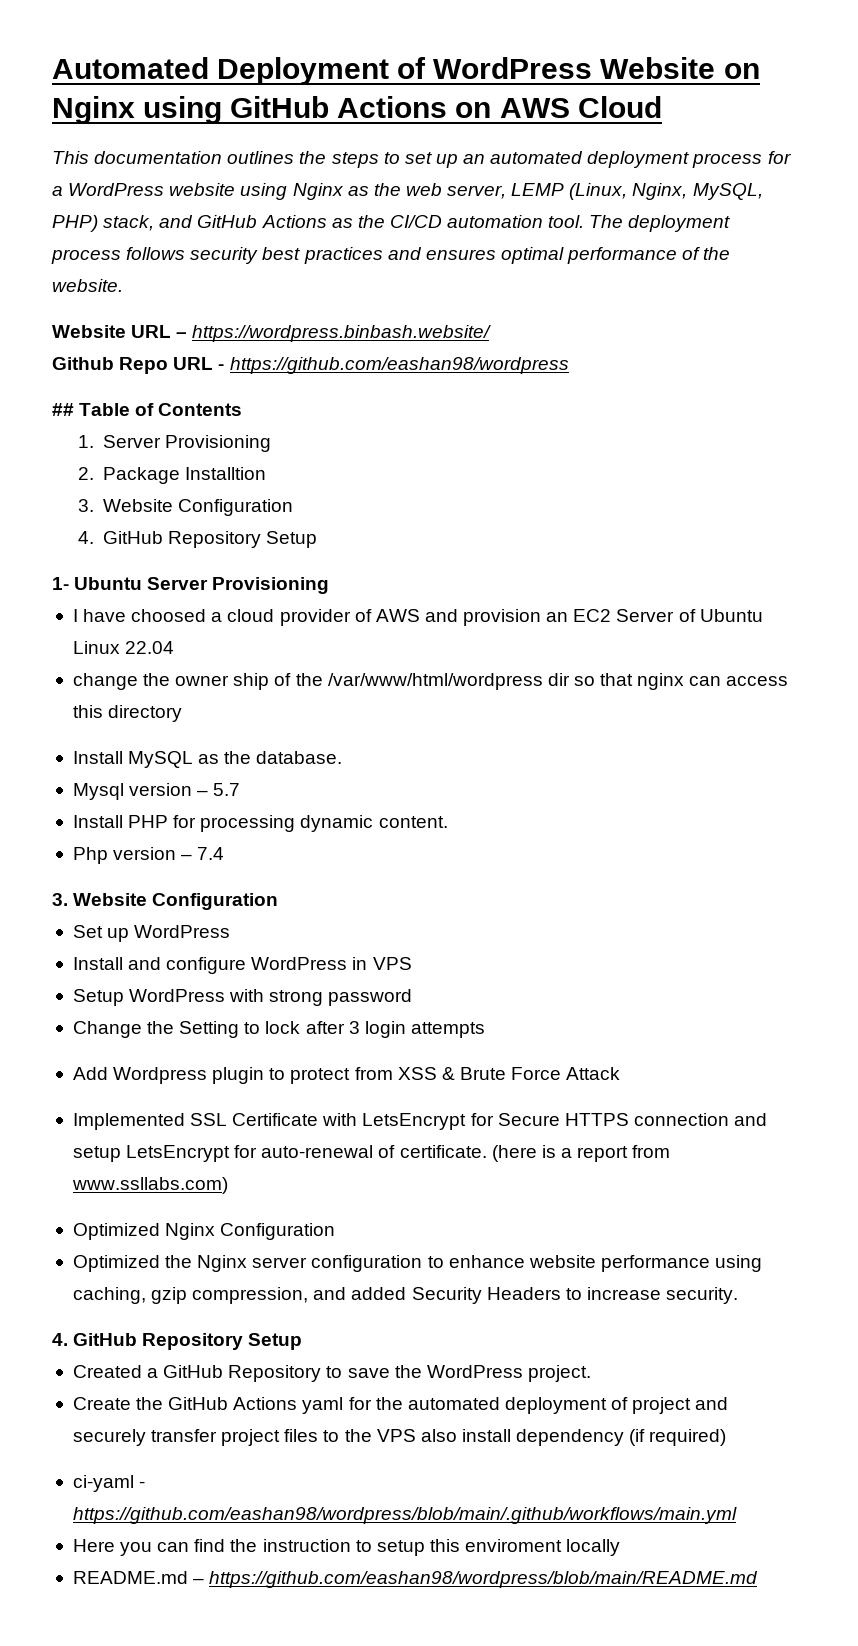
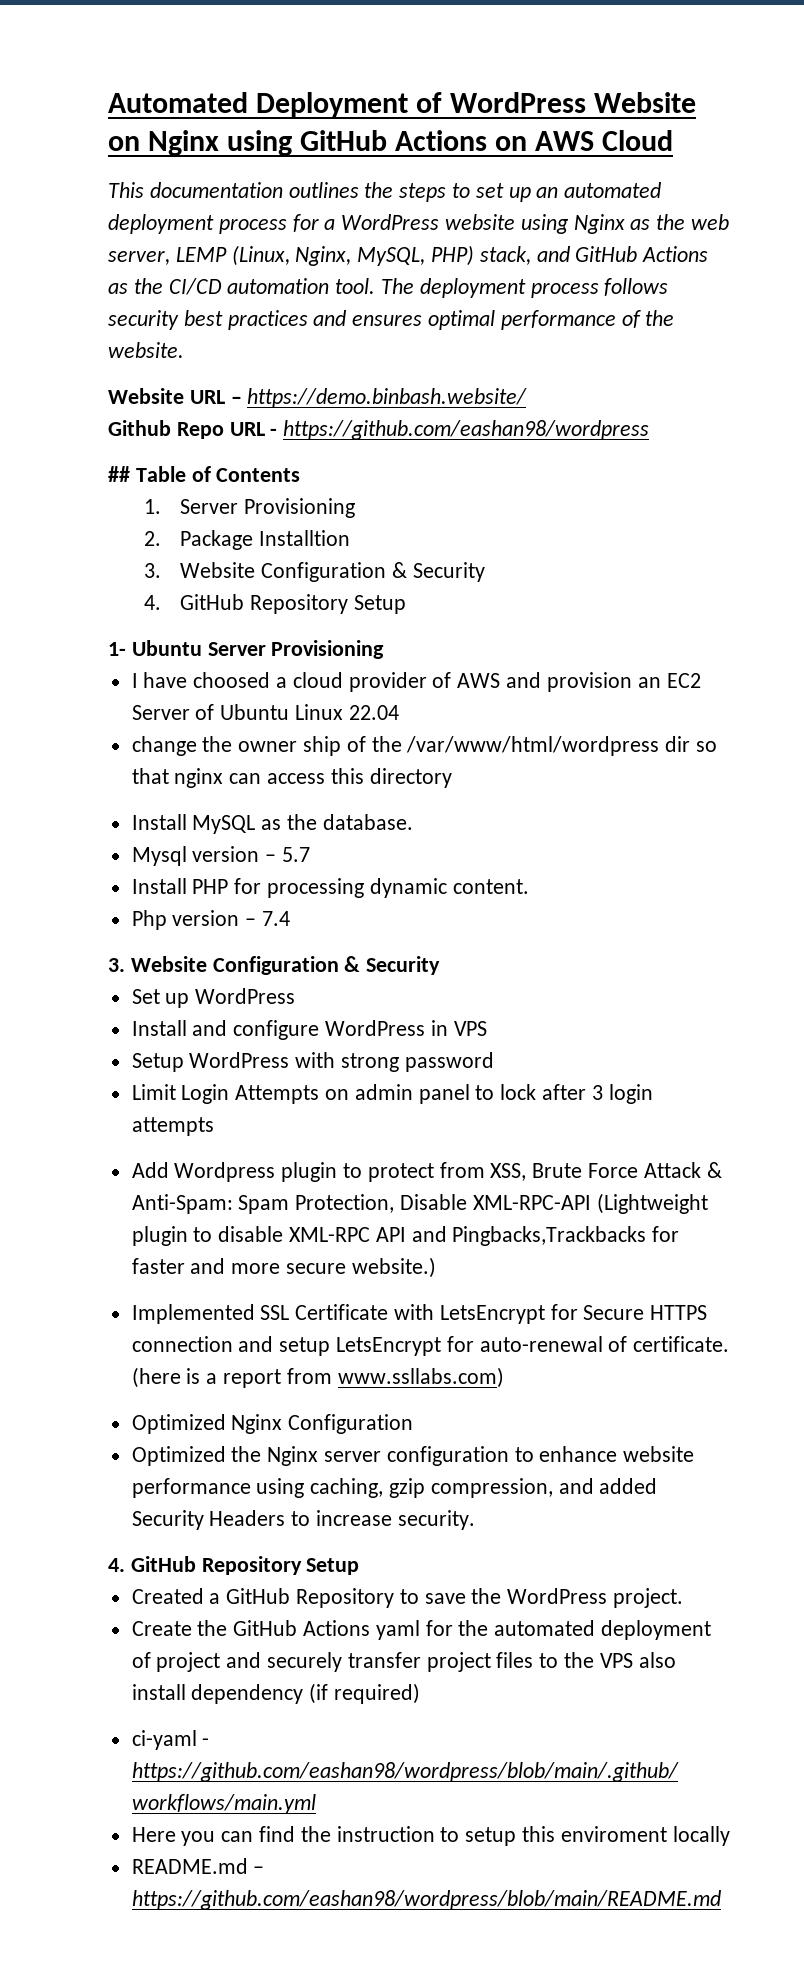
[192,325,492,342] https://wordpress.binbash.website/ -> [247,388,528,408] https://demo.binbash.website/
(294, 507) none -> [392,562,485,582] & Security
(279, 901) none -> [344,956,441,975] & Security
[72,1021,240,1038] Change the Setting -> [131,1084,470,1104] Limit Login Attempts on admin panel
[397,1067,455,1080] XSS & -> [490,1163,527,1181] XSS,
(621, 1073) none -> [706,1162,722,1178] [131,1193,708,1214] [131,1226,680,1246] [131,1257,436,1278] & Anti-Spam: Spam Protection, Disable XML-RPC-API (Lightweight plugin to disable XML-RPC API and Pingbacks,Trackbacks for faster and more secure website.)

